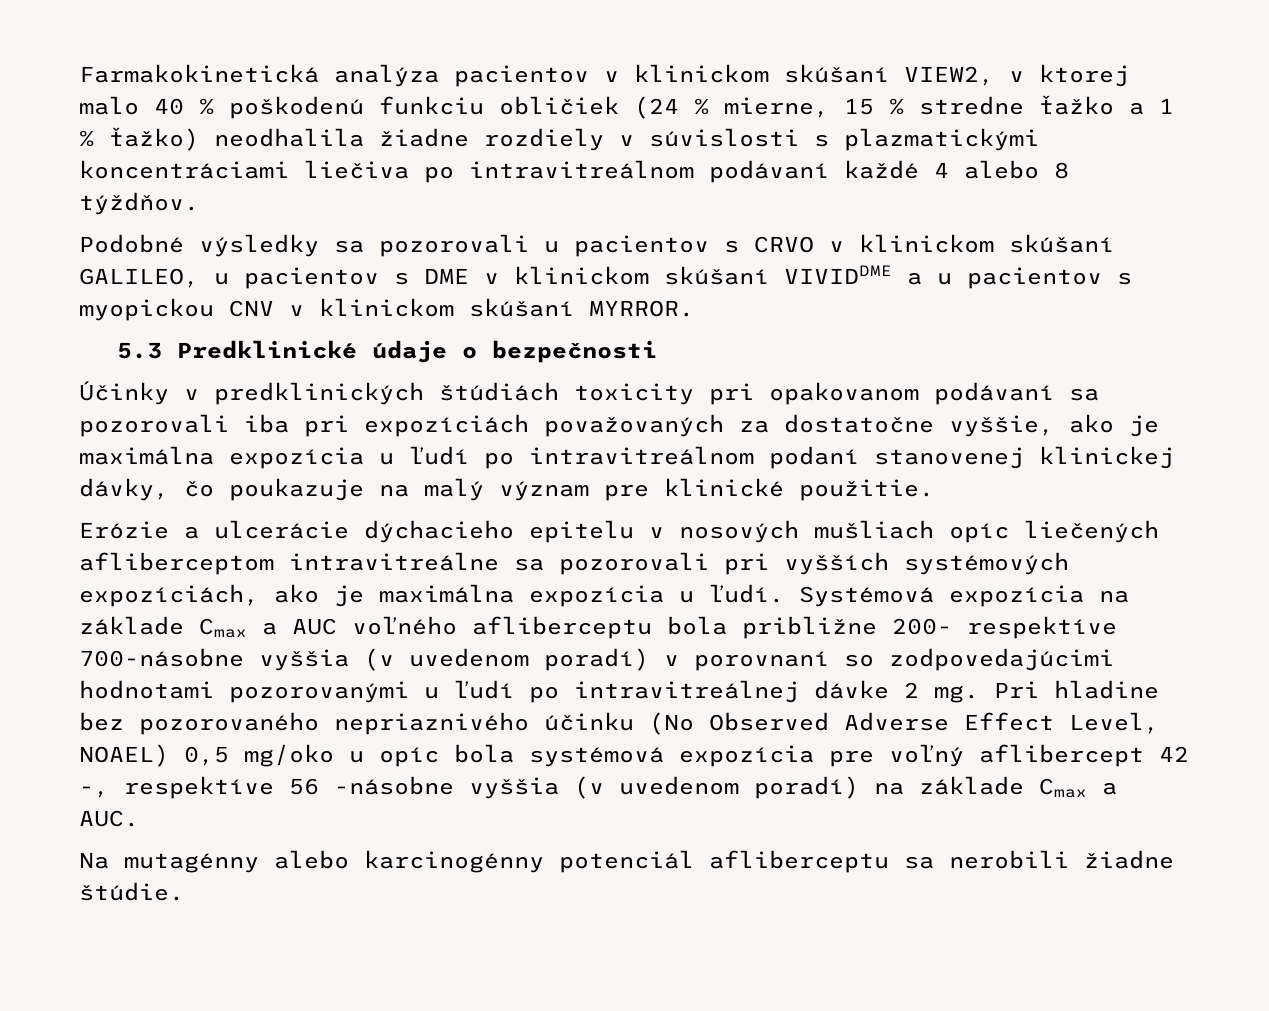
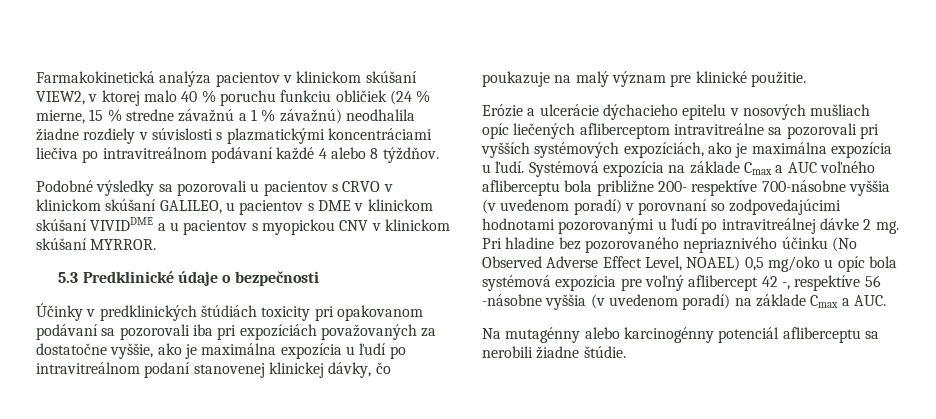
[229,96,364,119] poškodenú -> [219,90,276,106] poruchu
[1039,95,1114,115] ťažko -> [178,109,235,122] závažnú
[109,127,199,151] ťažko) -> [279,109,342,124] závažnú)

